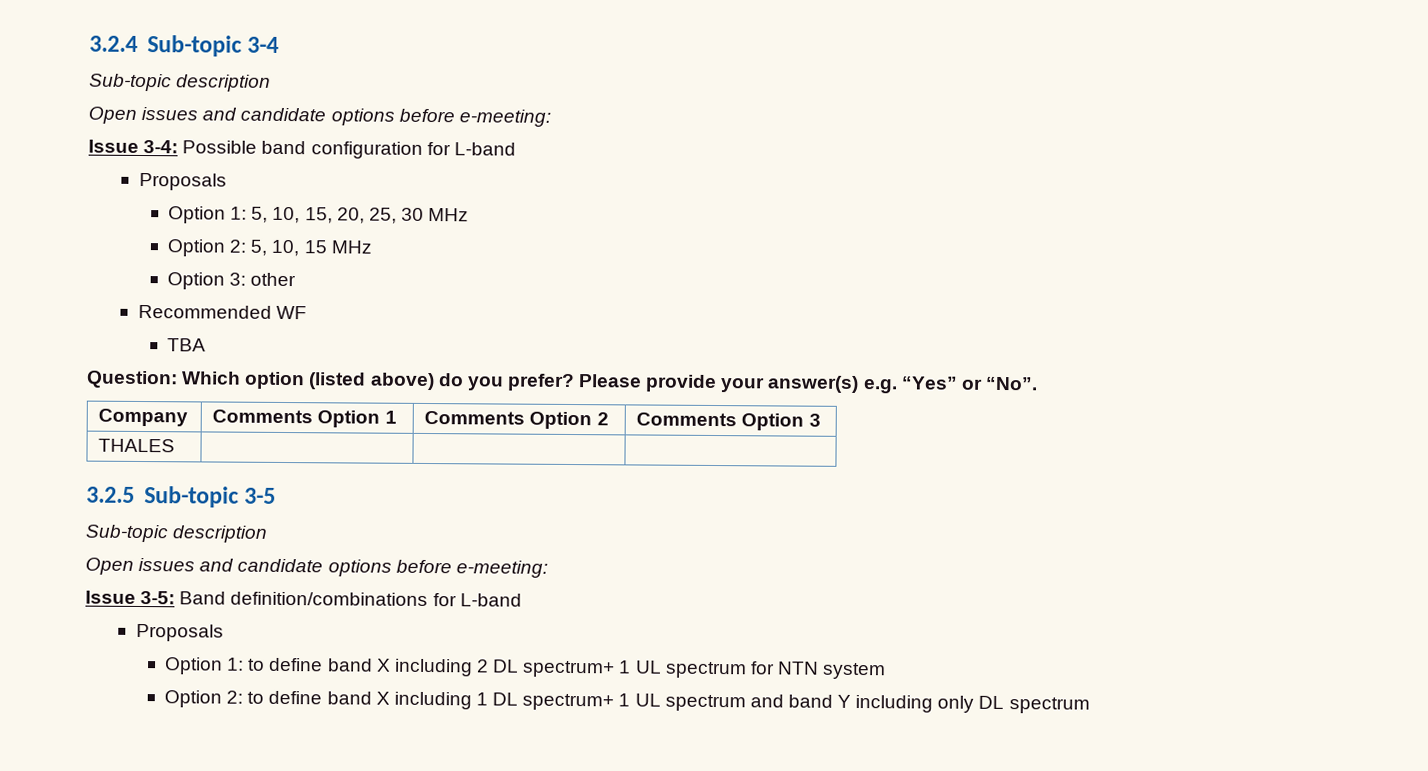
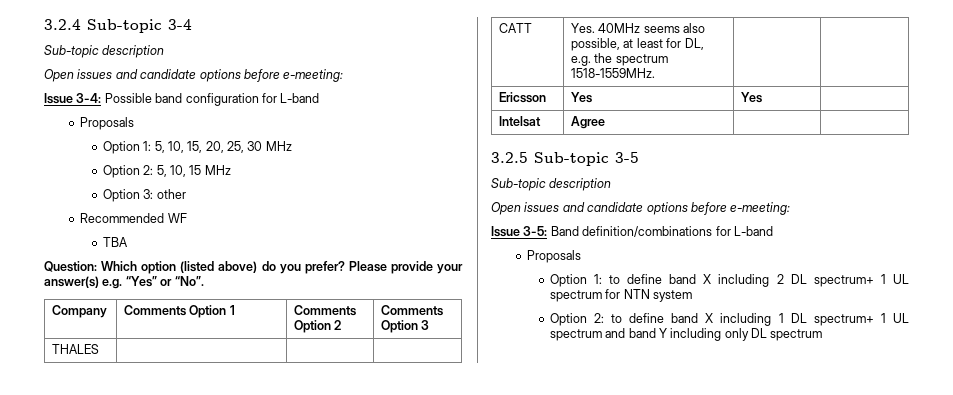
(176, 445) none -> [499,23,533,33] [571,23,706,33] [571,38,704,51] [571,53,668,66] [571,68,656,78] [499,92,547,103] [571,92,593,103] [741,92,763,103] [499,116,542,127] [571,116,606,129] // CATT | Yes. 40MHz seems also possible, at least for DL, e.g. the spectrum 1518-1559MHz. | | // Ericsson | Yes | Yes | // Intelsat | Agree | |

